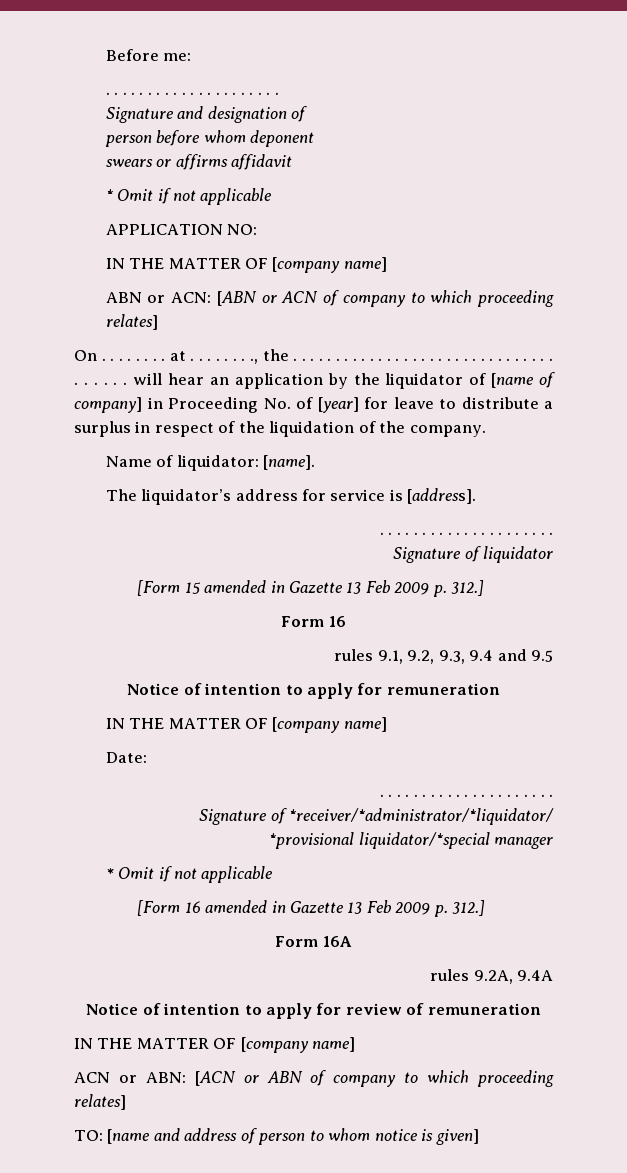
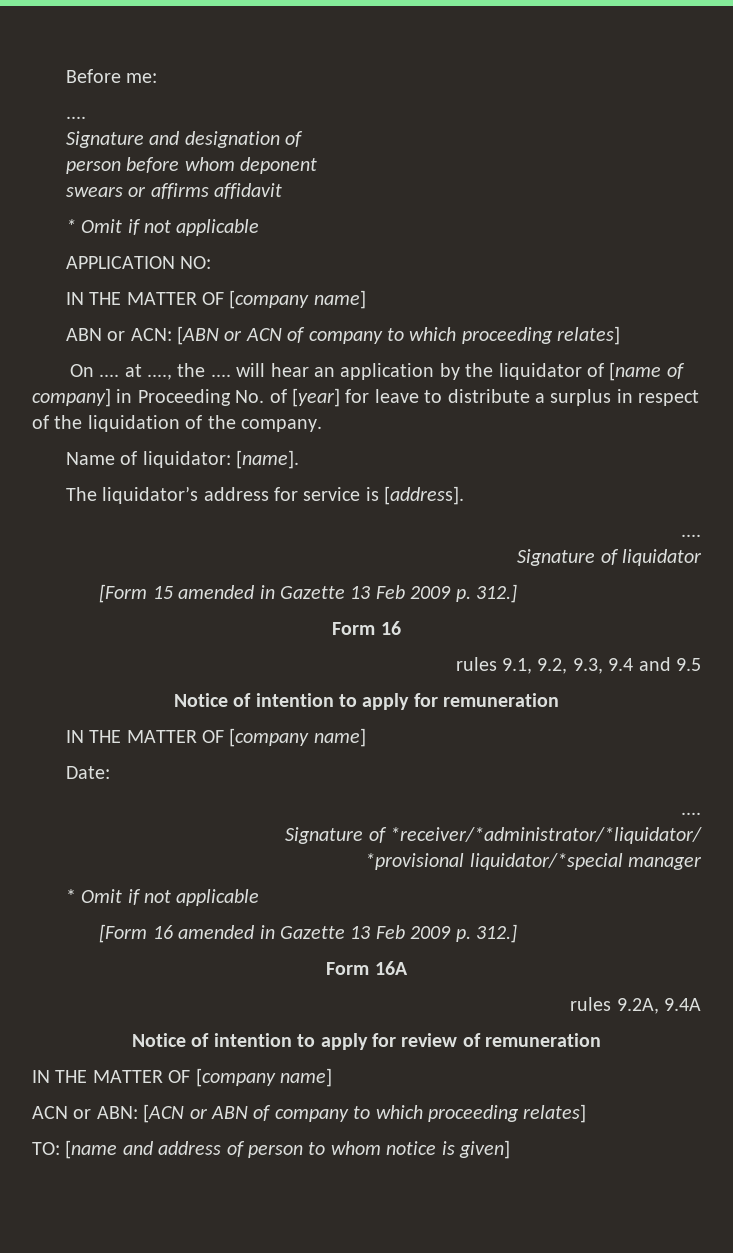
[105,92,279,95] . . . . . . . . . . . . . . . . . . . . . -> [65,116,86,119] ....
[101,349,553,364] [74,382,128,385] . . . . . . . . at . . . . . . . ., the . . . . . . . . . . . . . . . . . . . . . . . . . . . . . . . . . . . . . -> [99,363,231,380] .... at ...., the ....
[379,532,553,535] . . . . . . . . . . . . . . . . . . . . . -> [681,534,701,537] ....
[379,794,553,797] . . . . . . . . . . . . . . . . . . . . . -> [681,812,701,815] ....

